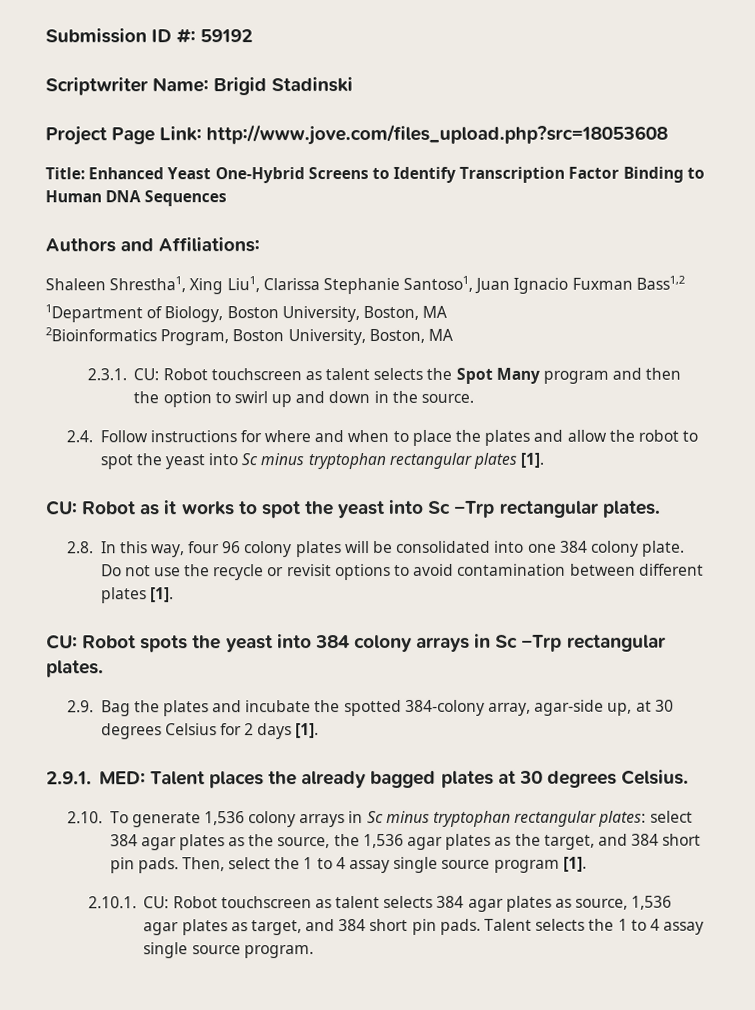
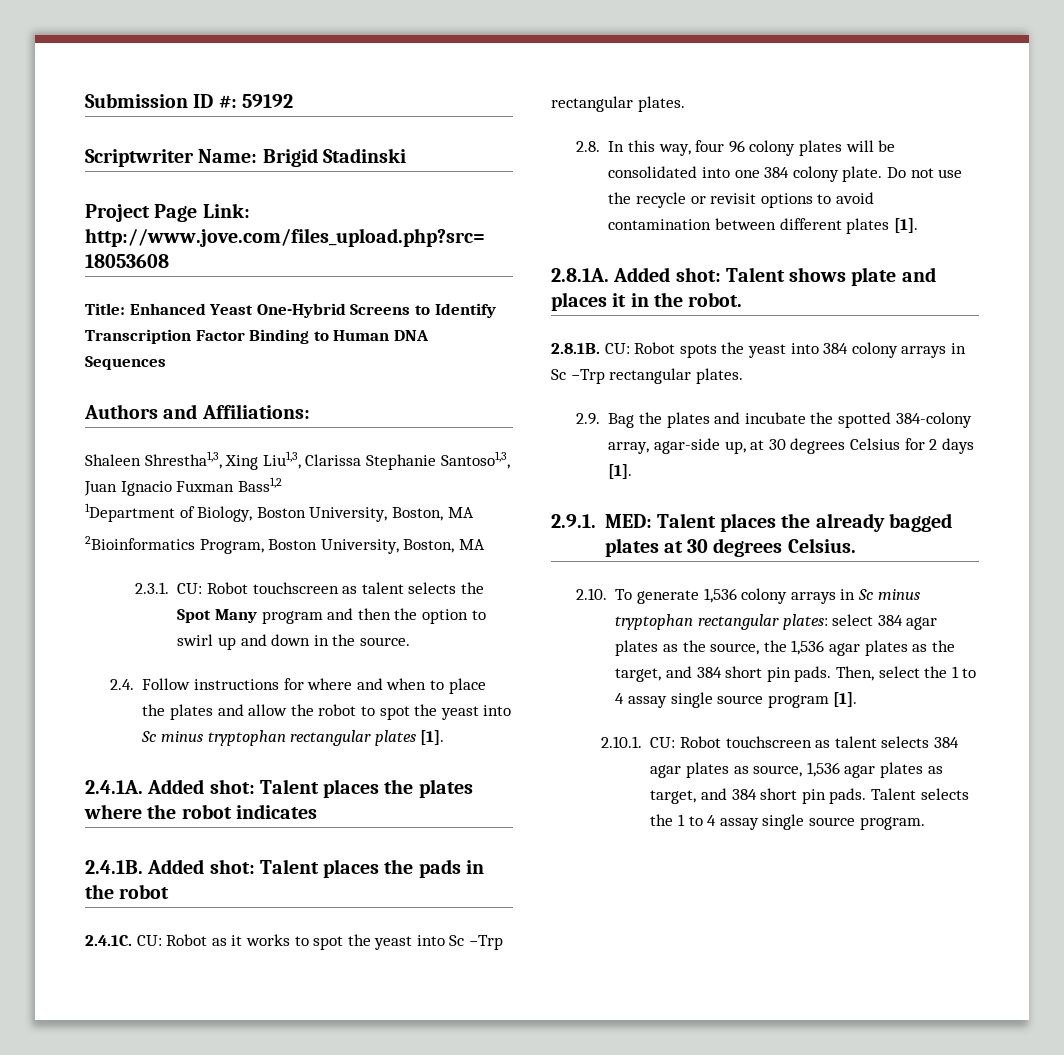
[109,276,260,295] Shrestha1, Xing Liu1, -> [144,451,301,470] Shrestha1,3, Xing Liu1,3,
[403,275,474,292] Santoso1, -> [440,451,510,469] Santoso1,3,
(545, 460) none -> [85,779,473,798] [84,804,317,819] [85,859,484,878] [85,884,170,899] [85,935,132,946] 2.4.1A. Added shot: Talent places the plates where the robot indicates // 2.4.1B. Added shot: Talent places the pads in the robot // 2.4.1C.
(174, 595) none -> [551,267,936,286] [551,292,743,311] [551,343,600,354] 2.8.1A. Added shot: Talent shows plate and places it in the robot. // 2.8.1B.

